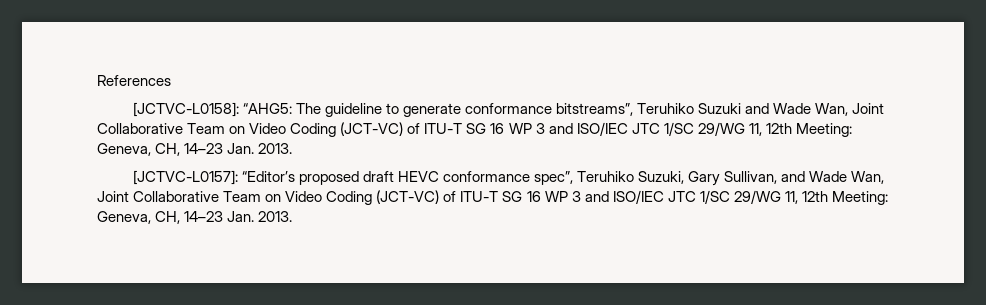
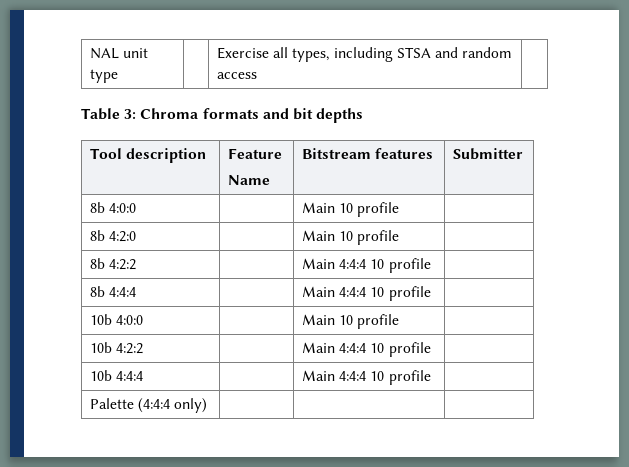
[97,75,171,86] [132,102,885,117] [97,122,852,137] [97,143,293,156] [132,170,885,186] [97,190,888,205] [97,211,293,224] References // [JCTVC-L0158]: “AHG5: The guideline to generate conformance bitstreams”, Teruhiko Suzuki and Wade Wan, Joint Collaborative Team on Video Coding (JCT-VC) of ITU-T SG 16 WP 3 and ISO/IEC JTC 1/SC 29/WG 11, 12th Meeting: Geneva, CH, 14–23 Jan. 2013. // [JCTVC-L0157]: “Editor’s proposed draft HEVC conformance spec”, Teruhiko Suzuki, Gary Sullivan, and Wade Wan, Joint Collaborative Team on Video Coding (JCT-VC) of ITU-T SG 16 WP 3 and ISO/IEC JTC 1/SC 29/WG 11, 12th Meeting: Geneva, CH, 14–23 Jan. 2013. -> [90,48,149,59] [90,69,119,83] [217,47,513,62] [217,72,258,79] [81,108,364,123] [90,148,207,163] [228,148,283,159] [228,175,271,185] [302,148,434,159] [453,148,524,160] [90,202,137,213] [302,202,400,217] [90,230,137,242] [302,230,400,245] [90,258,137,270] [302,258,431,273] [90,286,137,297] [302,286,431,301] [90,314,144,325] [302,314,400,329] [90,342,144,354] [302,342,431,357] [90,370,144,381] [302,370,431,385] [90,398,208,413] NAL unit type | | Exercise all types, including STSA and random access | // Table 3: Chroma formats and bit depths // Tool description | Feature // Name | Bitstream features | Submitter // 8b 4:0:0 | | Main 10 profile | // 8b 4:2:0 | | Main 10 profile | // 8b 4:2:2 | | Main 4:4:4 10 profile | // 8b 4:4:4 | | Main 4:4:4 10 profile | // 10b 4:0:0 | | Main 10 profile | // 10b 4:2:2 | | Main 4:4:4 10 profile | // 10b 4:4:4 | | Main 4:4:4 10 profile | // Palette (4:4:4 only) | | |

